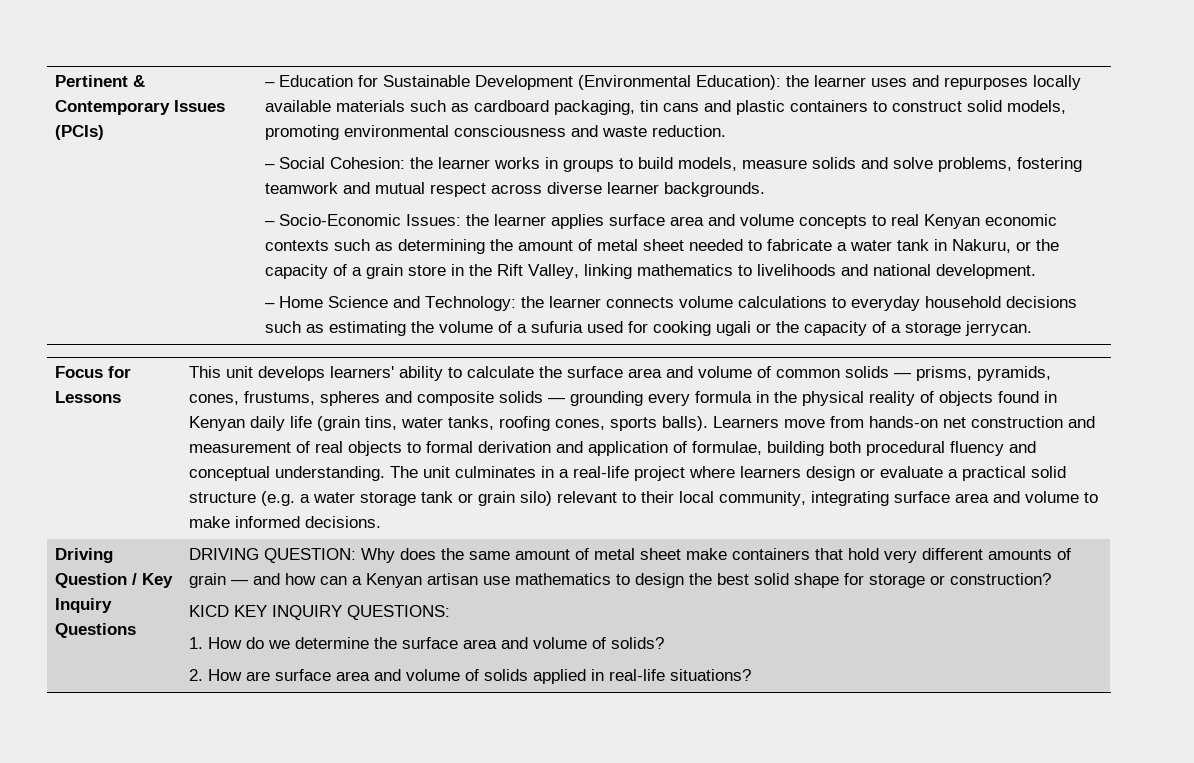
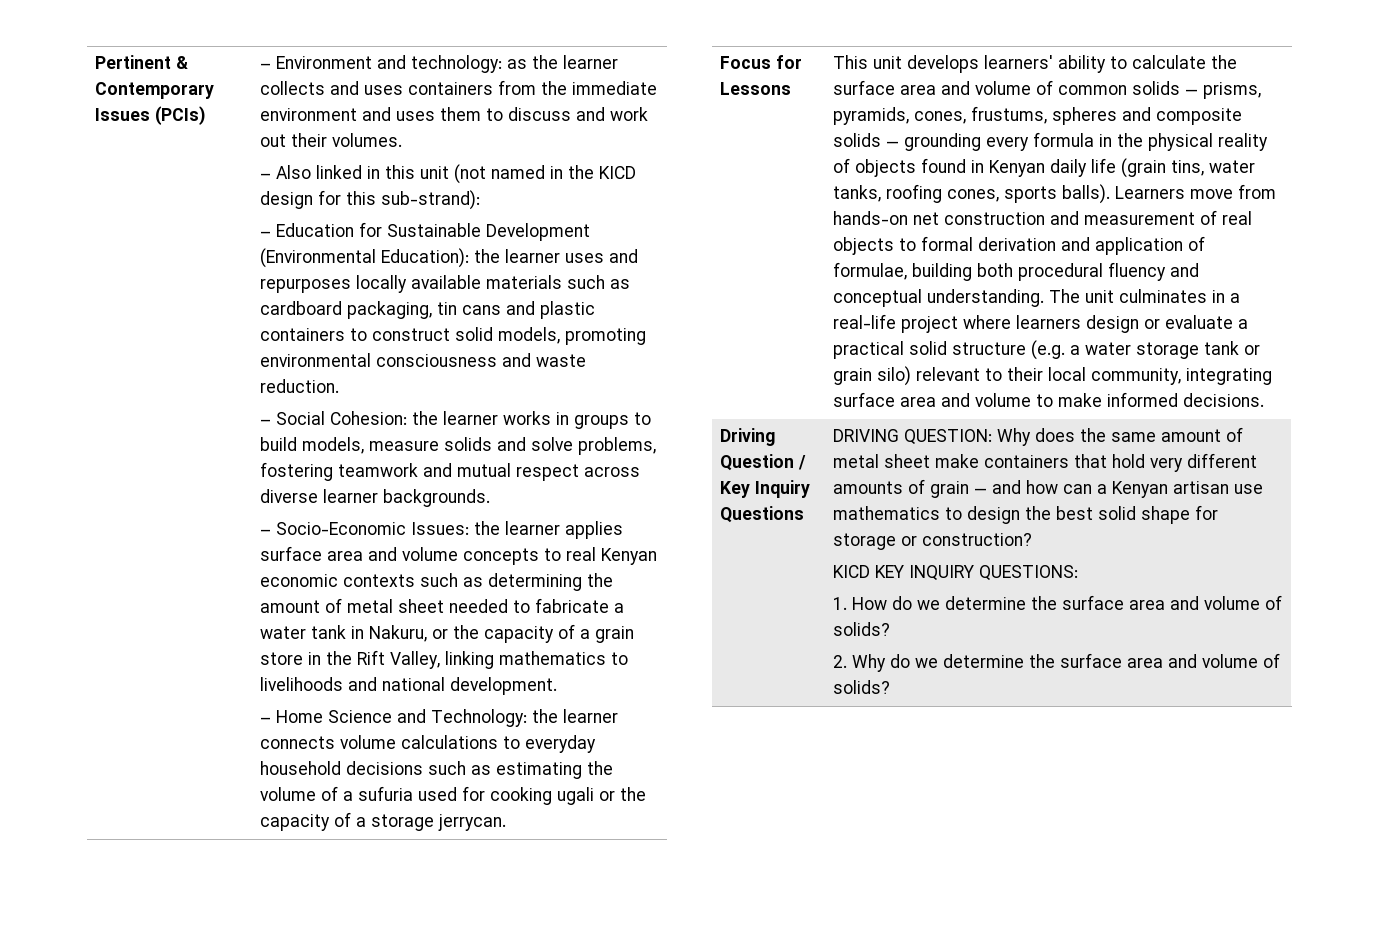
(276, 84) none -> [275,55,618,73] [259,80,657,95] [259,107,648,121] [259,133,402,147] [259,164,636,184] [259,190,480,210] [259,231,271,237] Environment and technology: as the learner collects and uses containers from the immediate environment and uses them to discuss and work out their volumes. // – Also linked in this unit (not named in the KICD design for this sub-strand): // –
[208,669,752,684] How are surface area and volume of solids applied in real-life situations? -> [852,653,1281,672] [833,680,891,694] Why do we determine the surface area and volume of solids?

